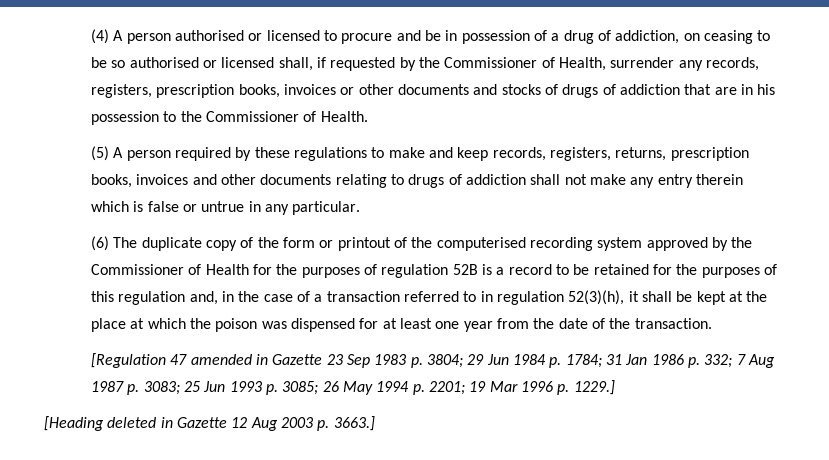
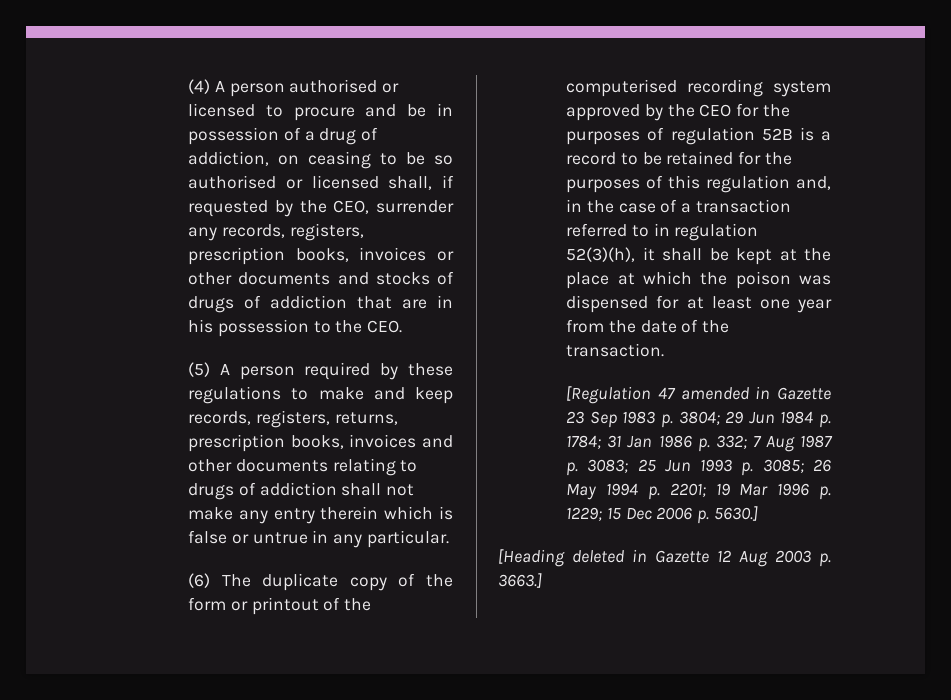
[444,57,606,71] Commissioner of Health, -> [333,200,370,214] CEO,
[206,111,368,122] Commissioner of Health. -> [367,320,403,333] CEO.
[91,264,249,275] Commissioner of Health -> [699,104,732,117] CEO
[573,380,615,395] 1229.] -> [566,506,758,524] 1229; 15 Dec 2006 p. 5630.]

